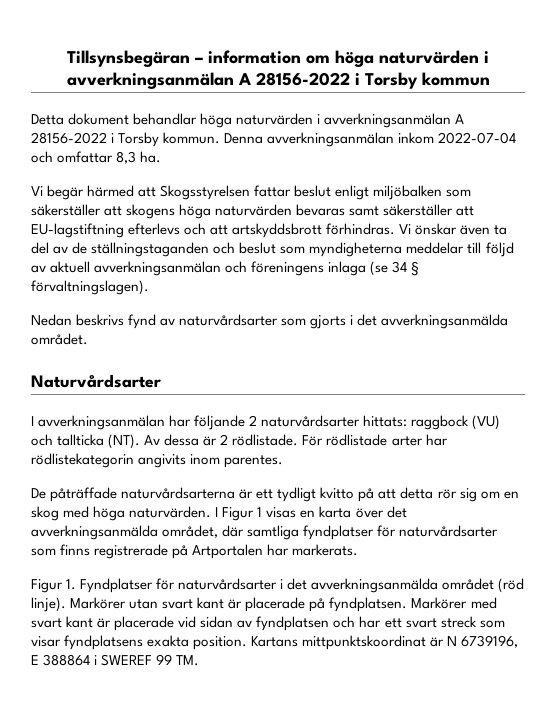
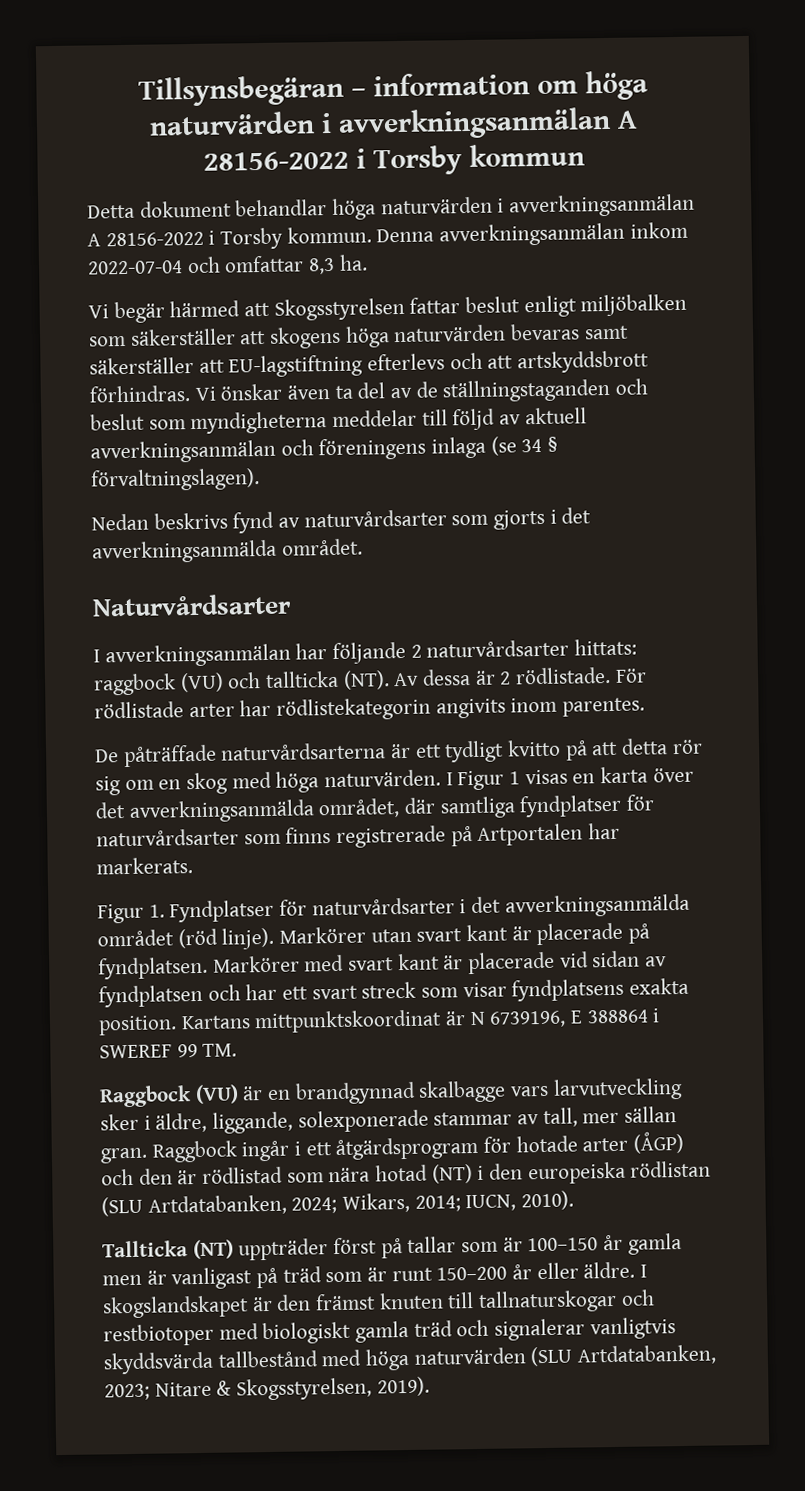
(200, 660) none -> [99,1077,683,1108] [100,1106,678,1134] [100,1130,685,1164] [101,1160,712,1186] [101,1190,575,1217] [102,1233,682,1261] [102,1261,648,1290] [102,1289,655,1319] [103,1317,676,1347] [103,1344,717,1375] [104,1376,430,1401] // Raggbock (VU) är en brandgynnad skalbagge vars larvutveckling sker i äldre, liggande, solexponerade stammar av tall, mer sällan gran. Raggbock ingår i ett åtgärdsprogram för hotade arter (ÅGP) och den är rödlistad som nära hotad (NT) i den europeiska rödlistan (SLU Artdatabanken, 2024; Wikars, 2014; IUCN, 2010). // Tallticka (NT) uppträder först på tallar som är 100–150 år gamla men är vanligast på träd som är runt 150–200 år eller äldre. I skogslandskapet är den främst knuten till tallnaturskogar och restbiotoper med biologiskt gamla träd och signalerar vanligtvis skyddsvärda tallbestånd med höga naturvärden (SLU Artdatabanken, 2023; Nitare & Skogsstyrelsen, 2019).

